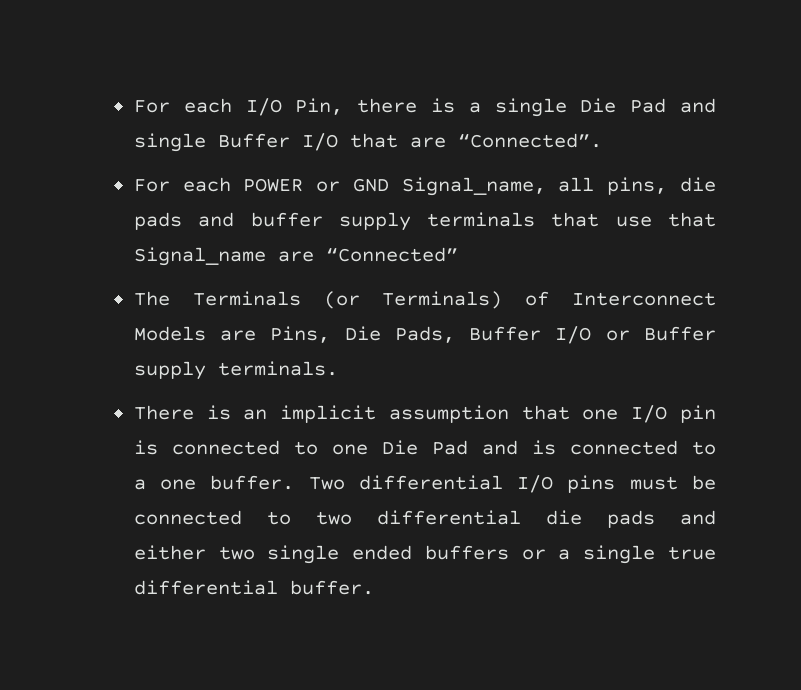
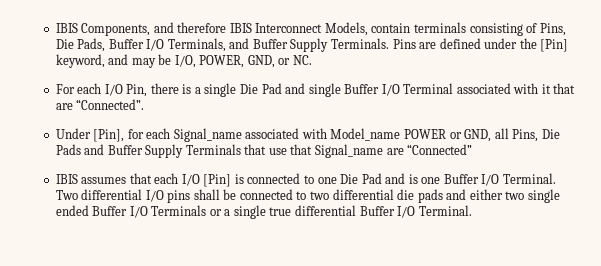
(133, 106) none -> [55,22,566,36] [55,38,569,52] [55,54,312,68] IBIS Components, and therefore IBIS Interconnect Models, contain terminals consisting of Pins, Die Pads, Buffer I/O Terminals, and Buffer Supply Terminals. Pins are defined under the [Pin] keyword, and may be I/O, POWER, GND, or NC. //
(338, 142) none -> [403,83,551,94] Terminal associated with it
[133,177,716,196] [133,212,536,231] For each POWER or GND Signal_name, all pins, die pads and buffer supply terminals -> [55,128,560,142] [55,144,241,158] Under [Pin], for each Signal_name associated with Model_name POWER or GND, all Pins, Die Pads and Buffer Supply Terminals
[133,291,716,309] [133,326,717,344] [133,361,338,380] [133,405,717,423] The Terminals (or Terminals) of Interconnect Models are Pins, Die Pads, Buffer I/O or Buffer supply terminals. // There is an implicit assumption that one I/O pin -> [55,173,232,187] IBIS assumes that each I/O [Pin]
[569,440,716,455] [133,475,295,490] connected to a one buffer. -> [421,173,556,186] one Buffer I/O Terminal.
[629,476,678,490] must -> [193,189,220,200] shall
[424,545,509,560] buffers -> [92,205,207,218] Buffer I/O Terminals
[289,580,374,595] buffer. -> [359,205,472,218] Buffer I/O Terminal.

